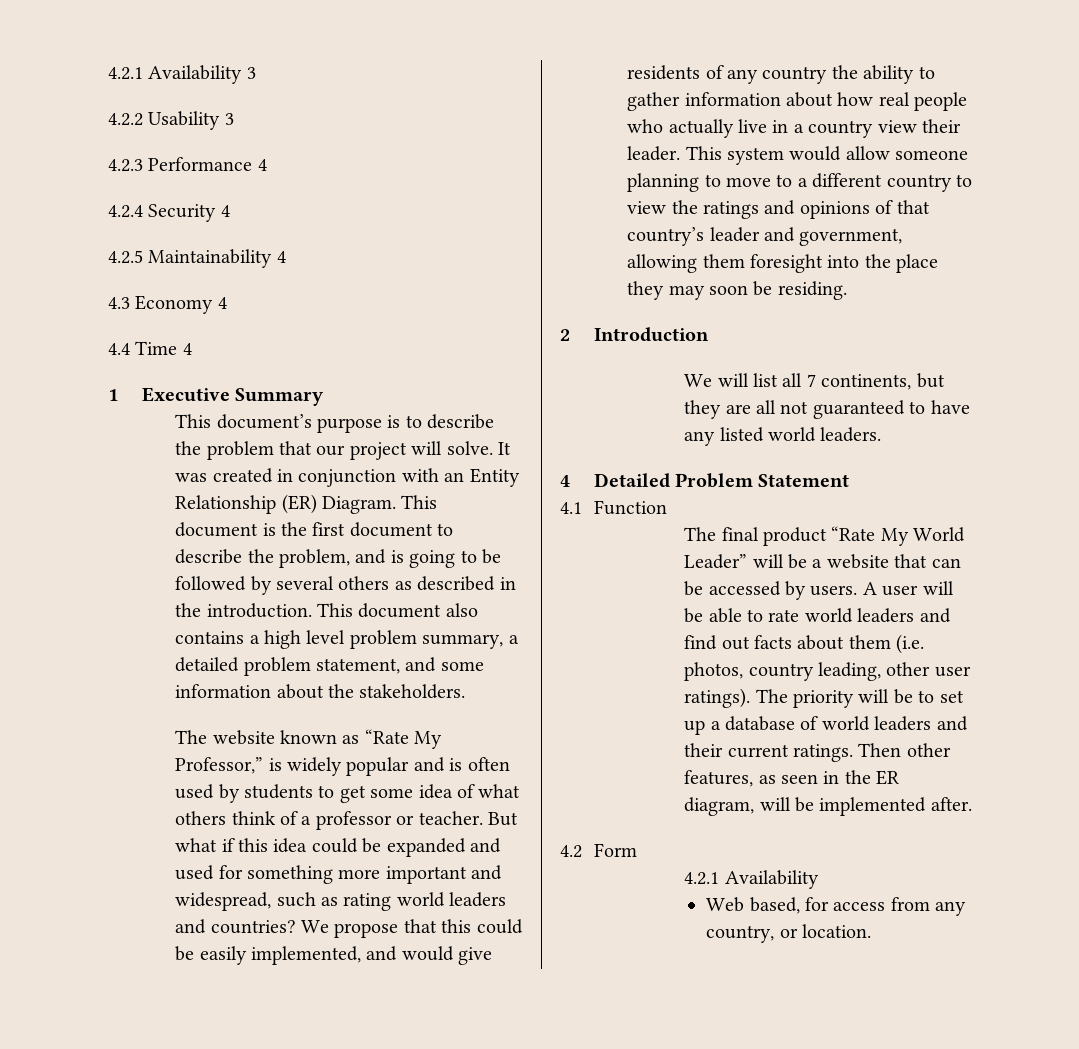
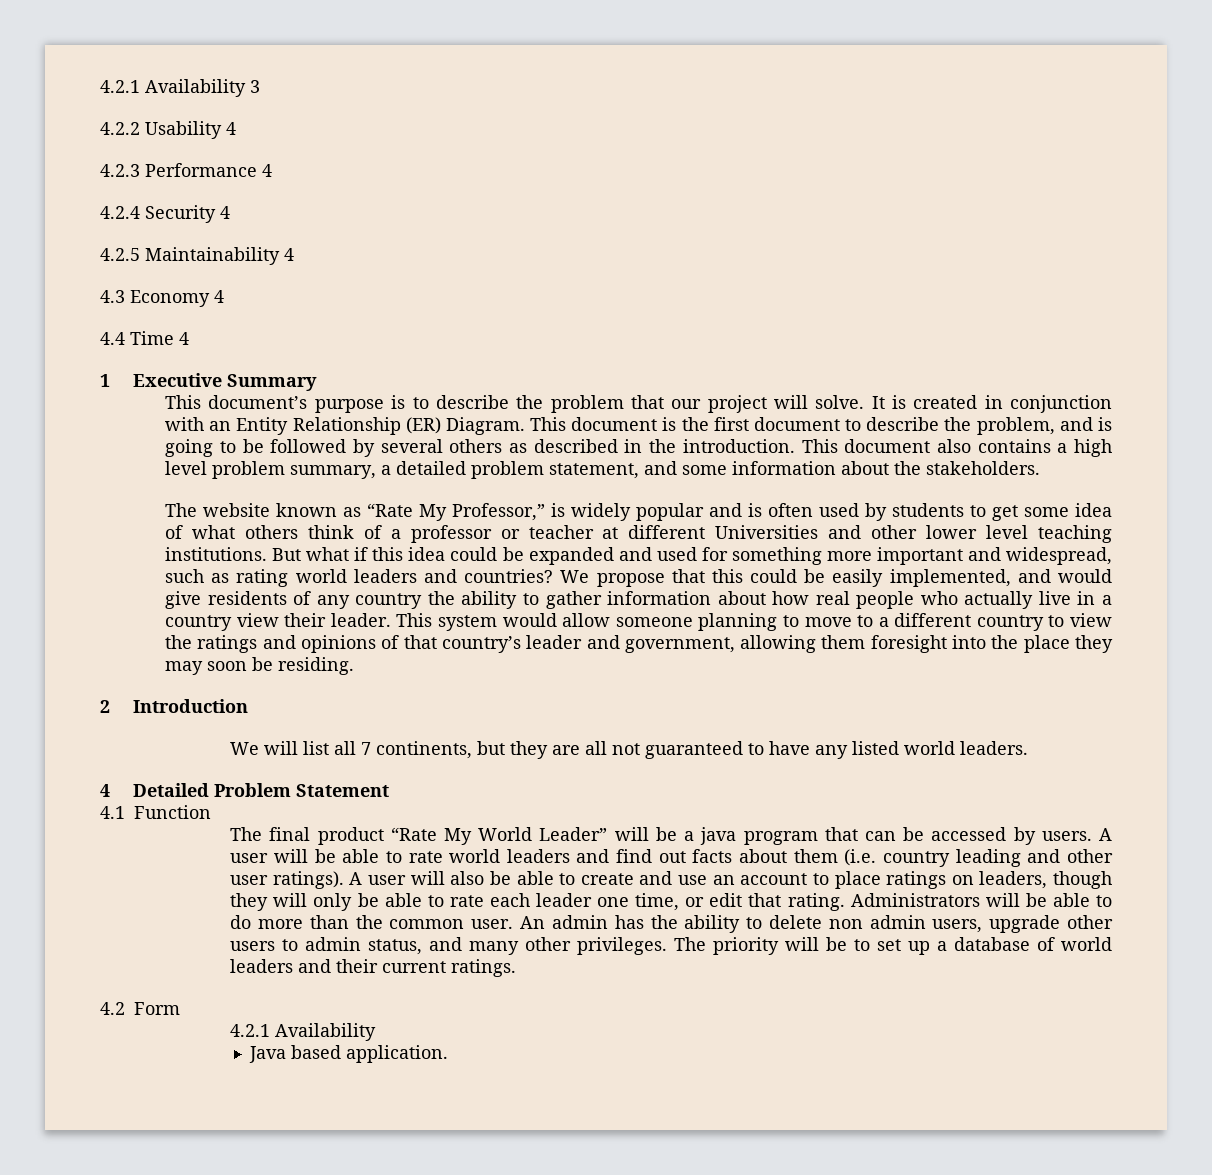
[224,113,234,125] 3 -> [226,122,236,135] 4
[175,473,208,482] was -> [891,395,906,409] is
[418,811,483,825] teacher. -> [528,525,1112,543] [165,547,268,561] teacher at different Universities and other lower level teaching institutions.
[826,554,889,569] website -> [700,827,818,845] java program
[684,662,971,681] [684,688,751,708] photos, country leading, other user ratings). -> [883,849,1114,867] [230,871,1113,889] [230,893,1112,911] [230,915,1113,933] [230,937,668,955] country leading and other user ratings). A user will also be able to create and use an account to place ratings on leaders, though they will only be able to rate each leader one time, or edit that rating. Administrators will be able to do more than the common user. An admin has the ability to delete non admin users, upgrade other users to admin status, and many other privileges.
[858,743,951,757] [684,770,900,787] [684,797,972,816] [560,843,637,858] [684,870,819,889] [706,897,967,916] [706,924,871,943] Then other features, as seen in the ER diagram, will be implemented after. // 4.2 Form // 4.2.1 Availability // Web based, for access from any country, or location. -> [100,1002,180,1015] [230,1023,377,1041] [249,1045,449,1063] // 4.2 Form // 4.2.1 Availability // Java based application.

